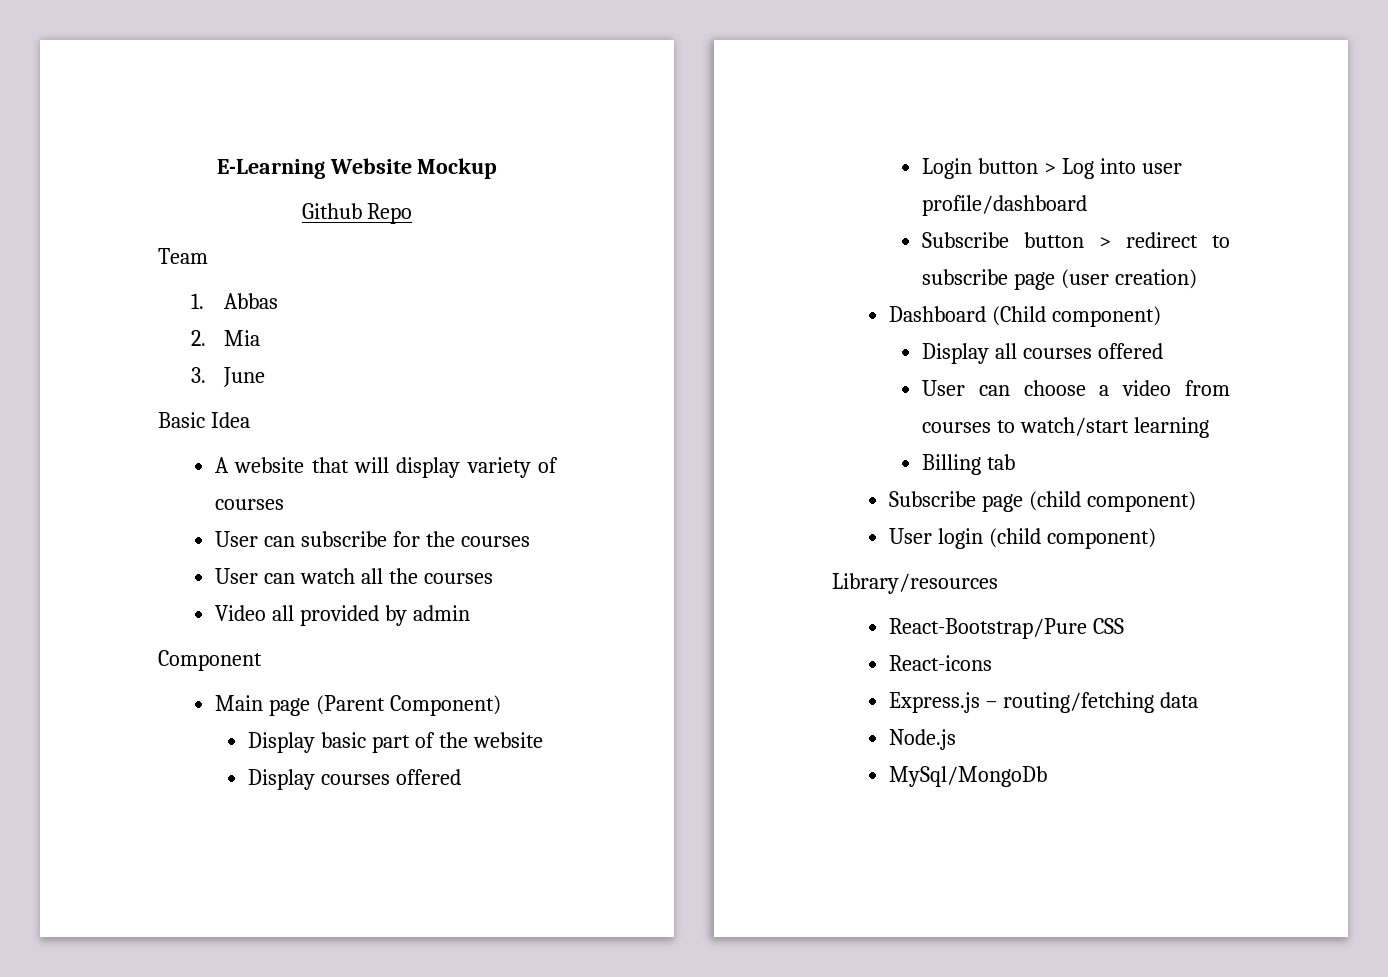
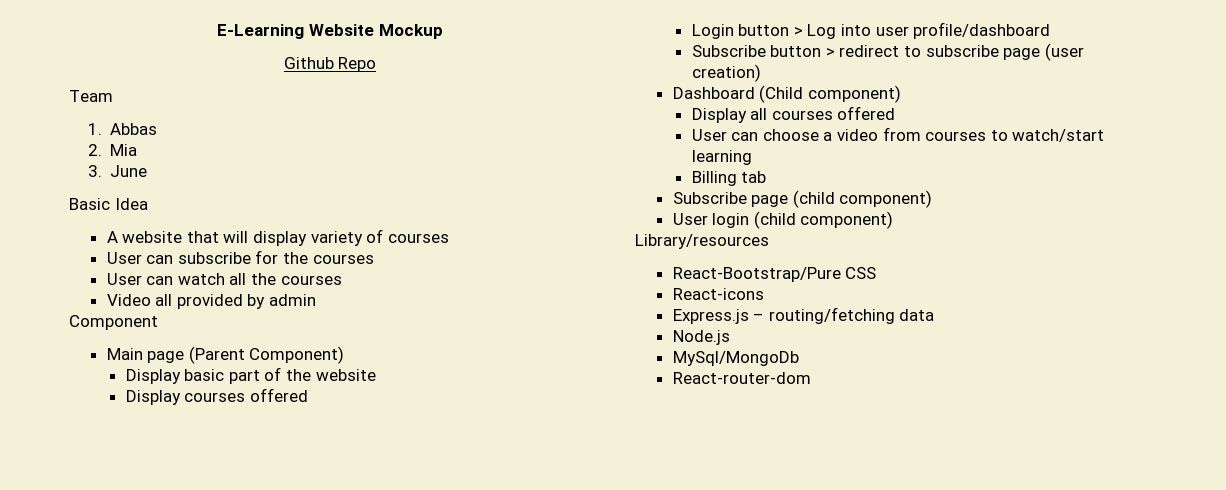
(1048, 776) none -> [672,372,811,384] // React-router-dom

